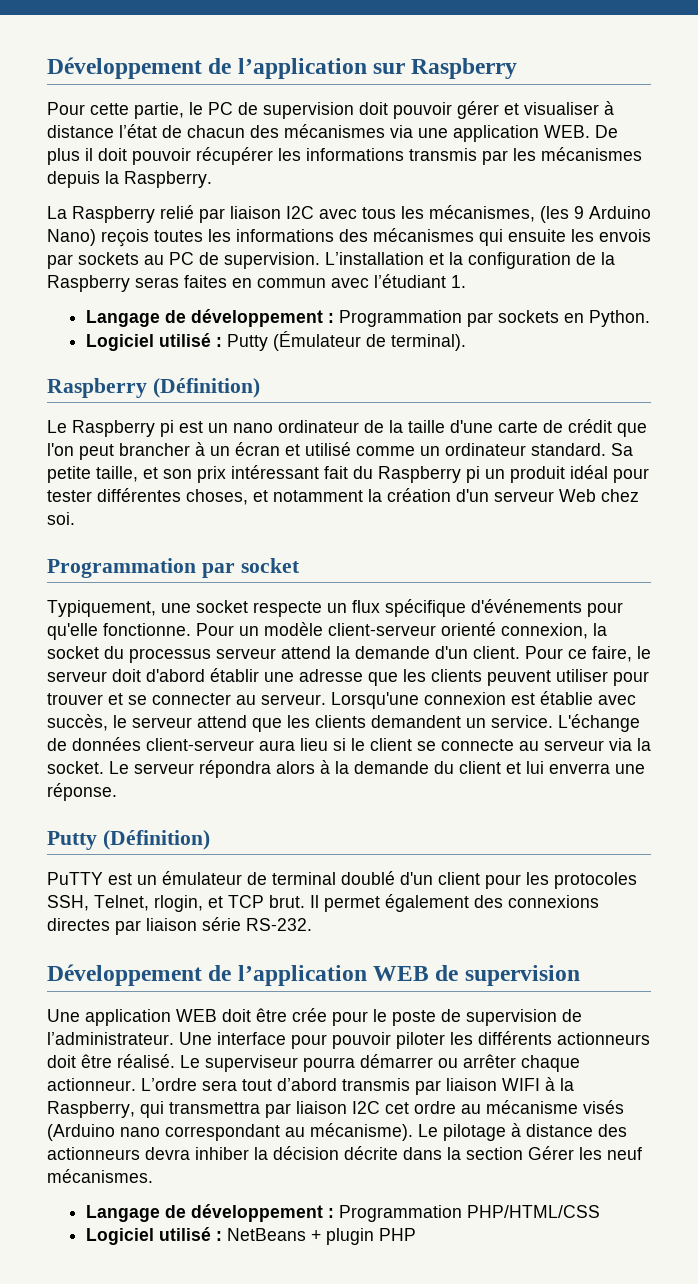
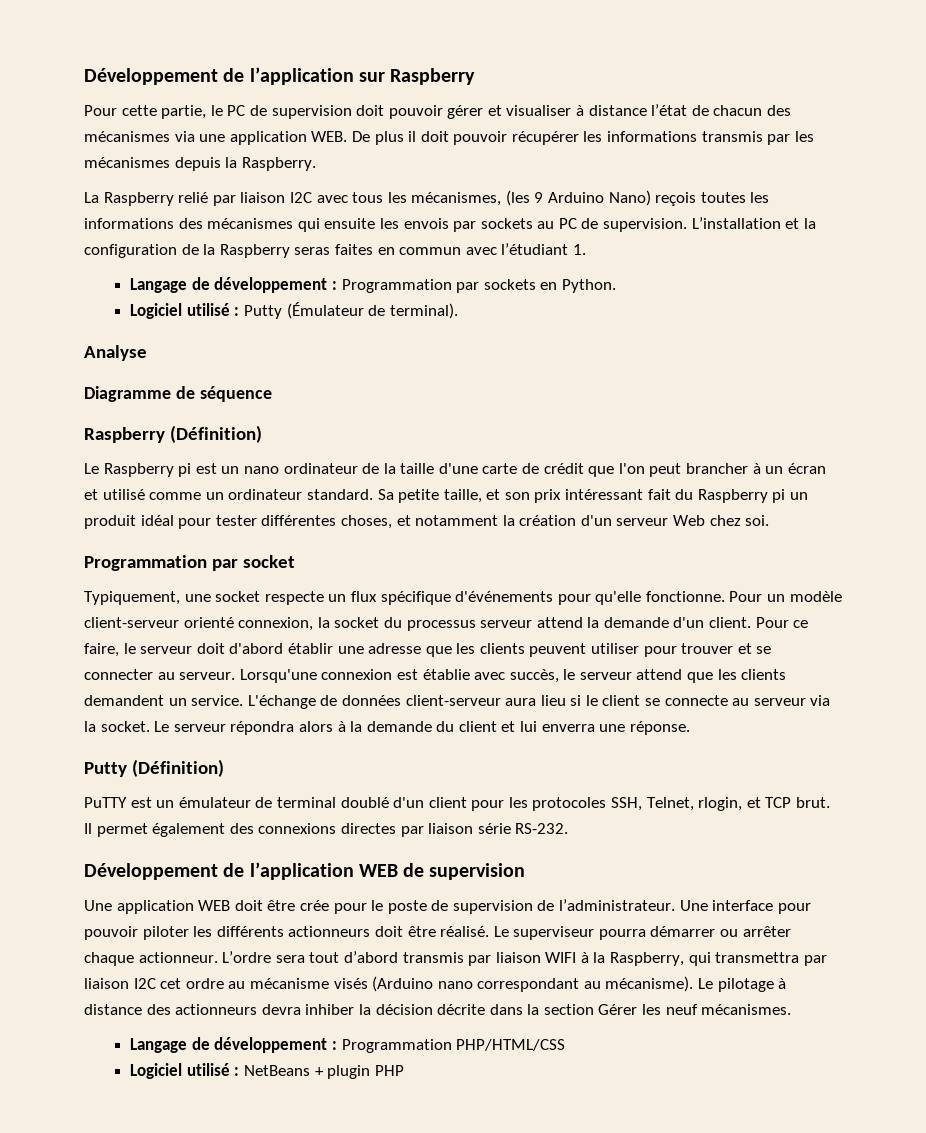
(466, 342) none -> [84,345,147,361] [84,386,272,402] // Analyse // Diagramme de séquence

